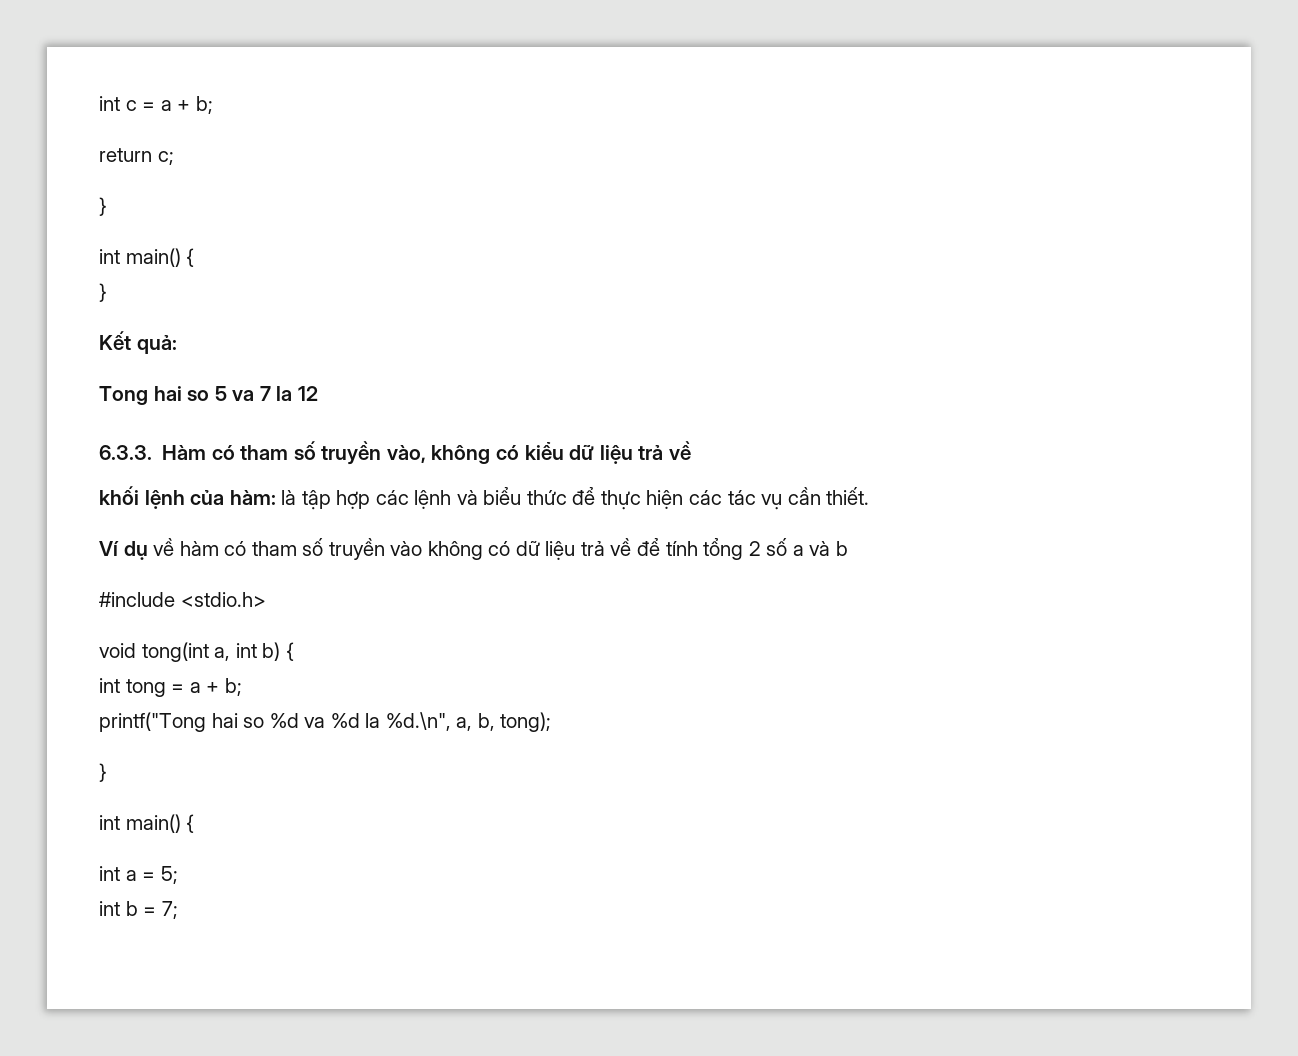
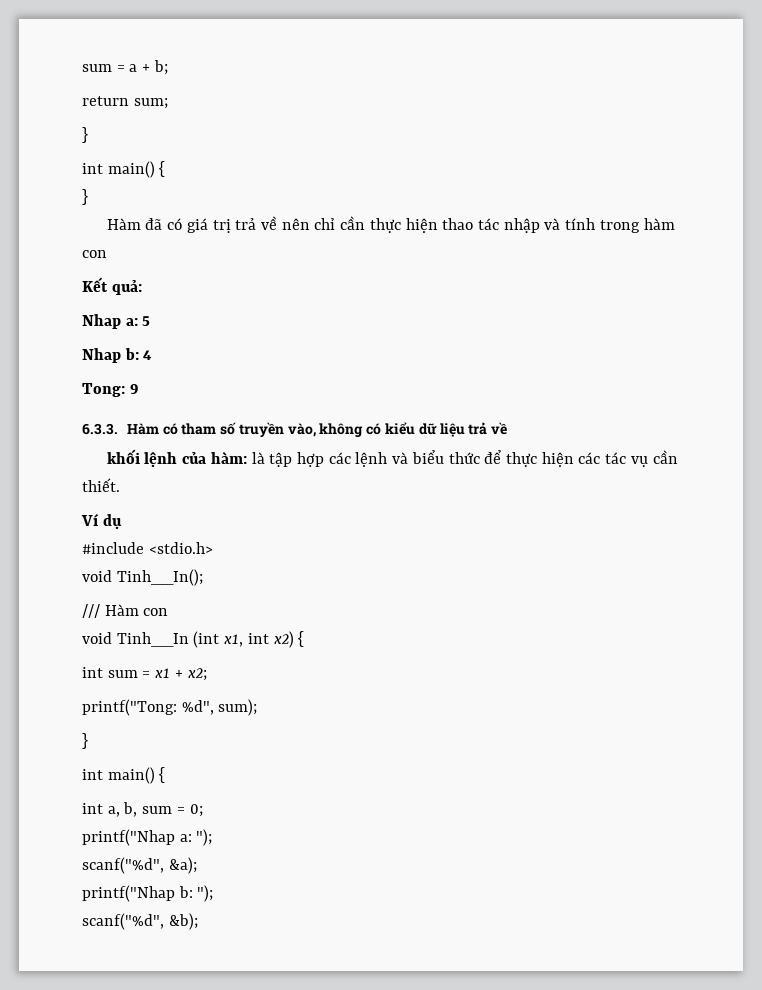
[99,96,137,111] int c -> [82,64,112,72] sum
[157,151,174,165] c; -> [133,98,168,109] sum;
[99,331,177,354] [99,386,318,405] Kết quả: // Tong hai so 5 va 7 la 12 -> [106,216,675,233] [82,250,107,258] [82,277,142,295] [82,314,151,329] [82,348,153,363] [82,383,139,397] Hàm đã có giá trị trả về nên chỉ cần thực hiện thao tác nhập và tính trong hàm con // Kết quả: // Nhap a: 5 // Nhap b: 4 // Tong: 9
[153,538,848,560] [99,592,266,607] [99,642,294,662] [99,678,242,697] [99,712,552,732] về hàm có tham số truyền vào không có dữ liệu trả về để tính tổng 2 số a và b // #include <stdio.h> // void tong(int a, int b) { // int tong = a + b; // printf("Tong hai so %d va %d la %d.\n", a, b, tong); -> [82,542,213,554] [82,569,203,586] [82,604,169,618] [82,631,305,648] [82,667,207,681] [82,699,258,716] // #include <stdio.h> // void Tinh__In(); // /// Hàm con // void Tinh__In (int x1, int x2) { // int sum = x1 + x2; // printf("Tong: %d", sum);
[125,866,178,884] [99,901,178,919] a = 5; // int b = 7; -> [107,802,203,817] [82,829,213,846] [82,857,197,874] [82,885,214,902] [82,913,198,930] a, b, sum = 0; // printf("Nhap a: "); // scanf("%d", &a); // printf("Nhap b: "); // scanf("%d", &b);

